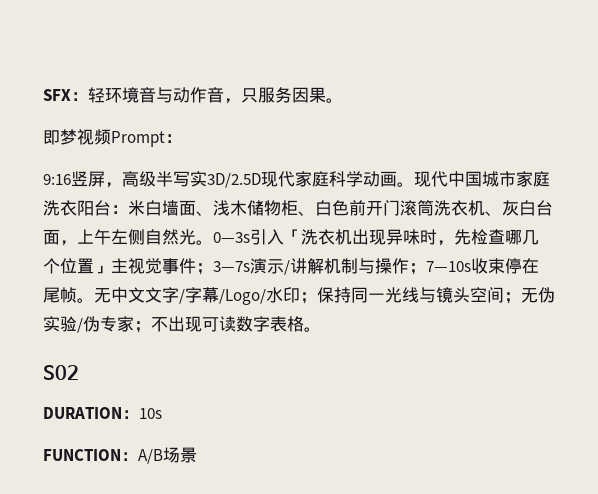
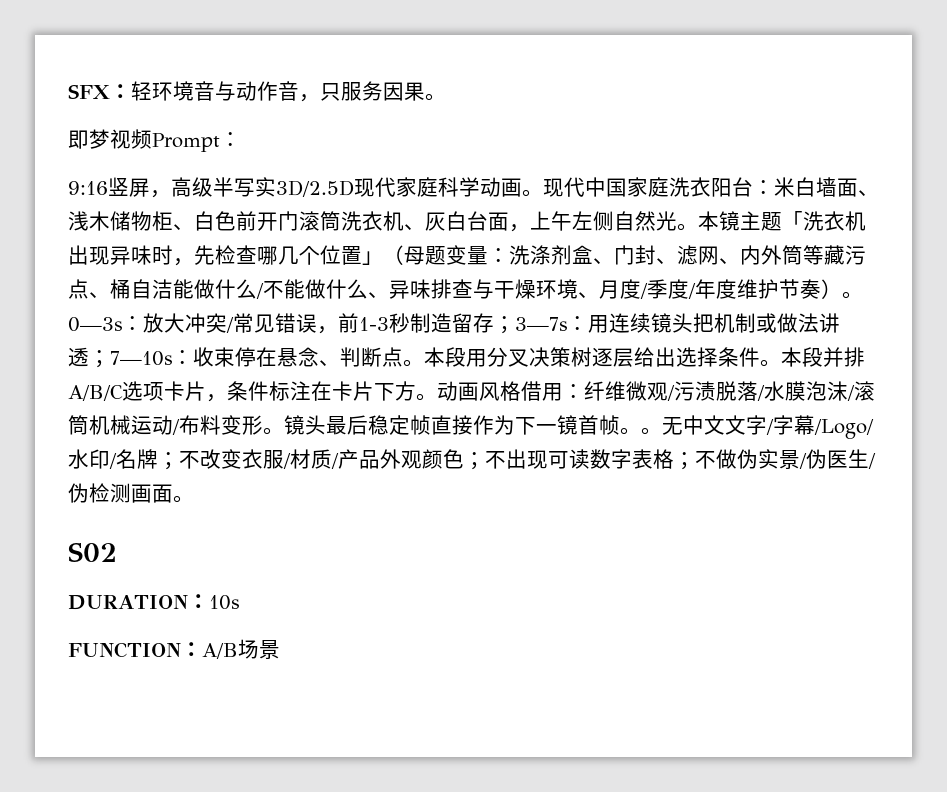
[482,171,516,187] 城市 -> (627, 187) none
[213,229,284,245] 0—3s引入 -> [698,211,782,231] 本镜主题
[111,258,539,275] [43,287,77,303] 主视觉事件；3—7s演示/讲解机制与操作；7—10s收束停在尾帧 -> [383,245,866,265] [68,279,863,299] [68,313,840,334] [68,347,865,368] [68,381,875,402] [68,415,641,435] （母题变量：洗涤剂盒、门封、滤网、内外筒等藏污点、桶自洁能做什么/不能做什么、异味排查与干燥环境、月度/季度/年度维护节奏）。0—3s：放大冲突/常见错误，前1-3秒制造留存；3—7s：用连续镜头把机制或做法讲透；7—10s：收束停在悬念、判断点。本段用分叉决策树逐层给出选择条件。本段并排A/B/C选项卡片，条件标注在卡片下方。动画风格借用：纤维微观/污渍脱落/水膜泡沫/滚筒机械运动/布料变形。镜头最后稳定帧直接作为下一镜首帧。
[300,287,555,304] [43,316,134,333] ；保持同一光线与镜头空间；无伪实验/伪专家 -> [109,449,464,470] /名牌；不改变衣服/材质/产品外观颜色
(304, 324) none -> [674,449,876,470] [68,483,173,503] ；不做伪实景/伪医生/伪检测画面

